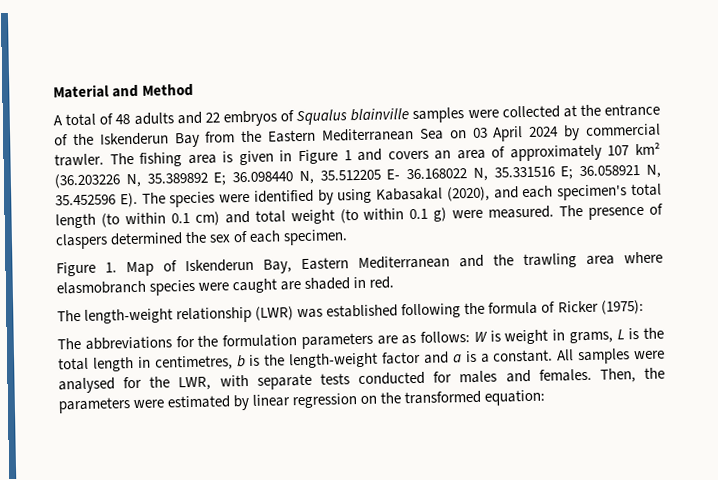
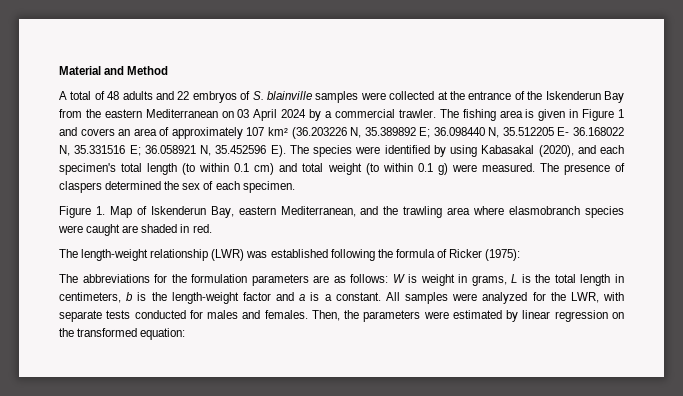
[296,109,348,126] Squalus -> [252,91,264,100] S.
[268,128,444,143] Eastern Mediterranean Sea -> [104,109,218,118] eastern Mediterranean
(581, 133) none -> [325,111,333,118] a
[301,255,450,271] Eastern Mediterranean -> [238,206,356,217] eastern Mediterranean,
[154,355,233,371] centimetres, -> [59,292,121,303] centimeters,
[58,377,115,394] analysed -> [482,292,528,304] analyzed

